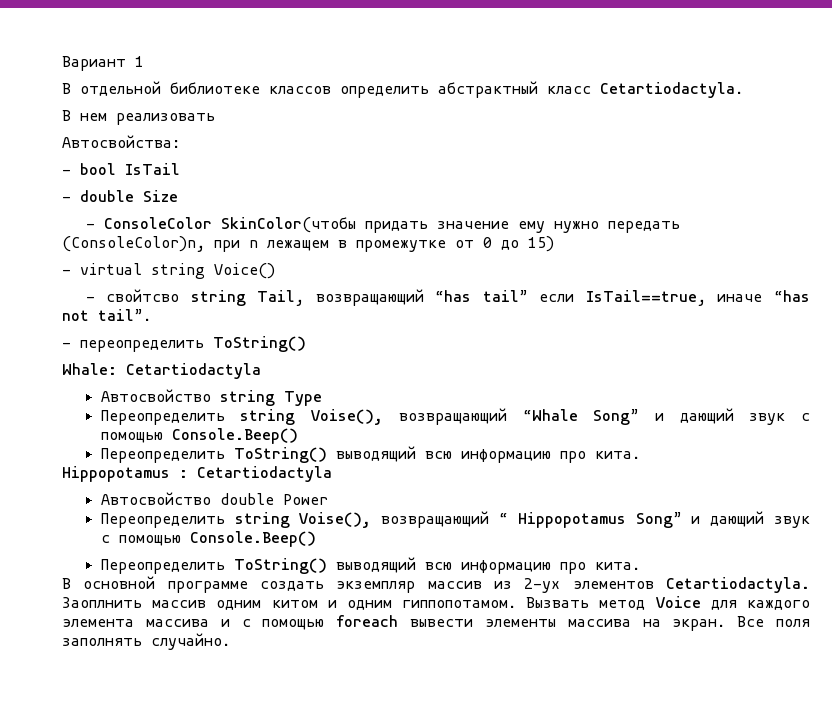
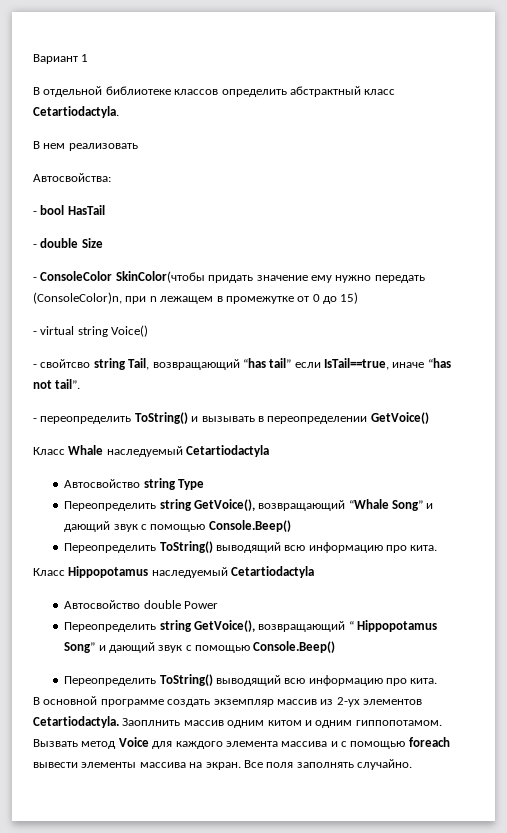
[125,163,180,175] IsTail -> [67,205,105,215] HasTail
[62,363,117,375] // Whale: -> [191,412,429,424] [33,445,183,457] и вызывать в переопределении GetVoice() // Класс Whale наследуемый
[311,409,384,425] Voise(), -> [193,499,255,511] GetVoice(),
[62,466,188,482] Hippopotamus : -> [33,566,228,578] Класс Hippopotamus наследуемый
[299,512,372,528] Voise(), -> [193,620,255,632] GetVoice(),

